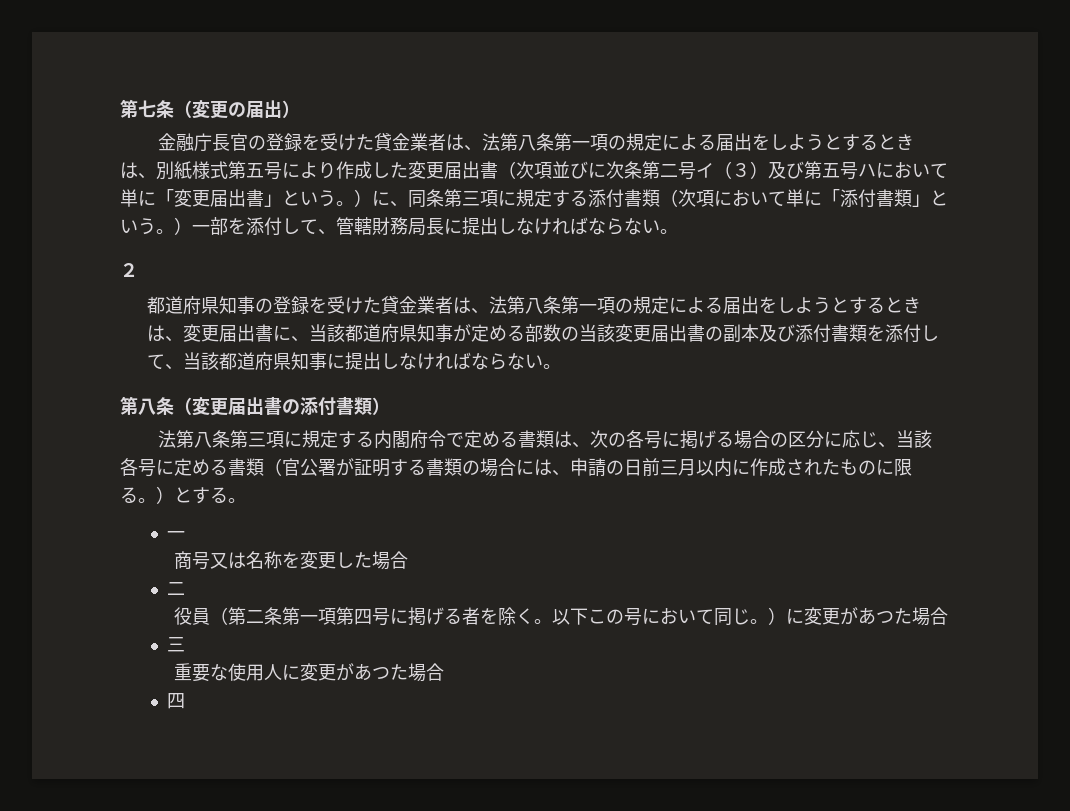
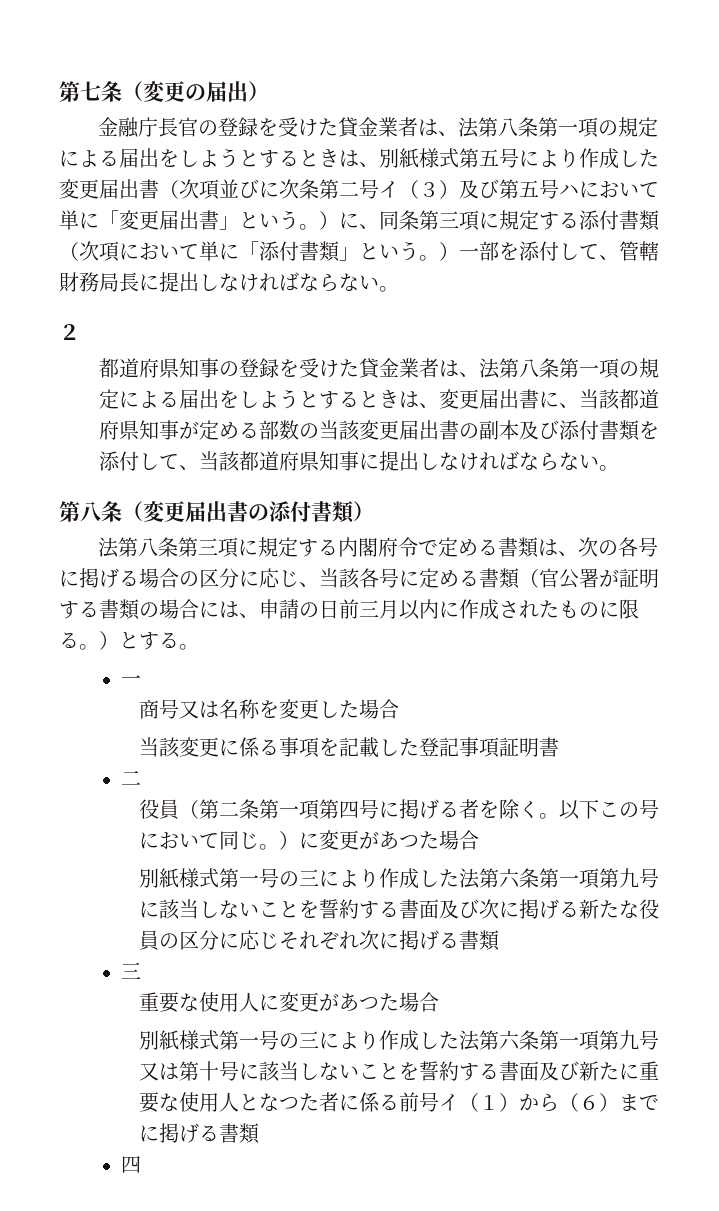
(409, 560) none -> [138,737,559,758] // 当該変更に係る事項を記載した登記事項証明書
(949, 616) none -> [138,868,659,889] [138,899,659,920] [138,930,500,951] // 別紙様式第一号の三により作成した法第六条第一項第九号に該当しないことを誓約する書面及び次に掲げる新たな役員の区分に応じそれぞれ次に掲げる書類
(445, 672) none -> [138,1030,659,1051] [138,1061,659,1082] [138,1092,659,1113] [138,1123,260,1144] // 別紙様式第一号の三により作成した法第六条第一項第九号又は第十号に該当しないことを誓約する書面及び新たに重要な使用人となつた者に係る前号イ（１）から（６）までに掲げる書類

